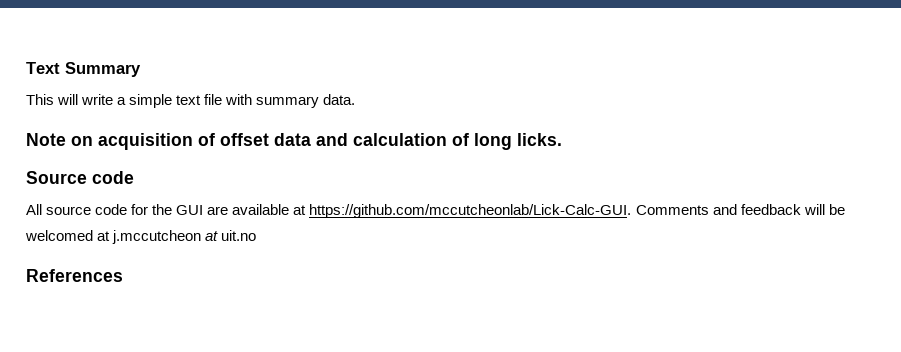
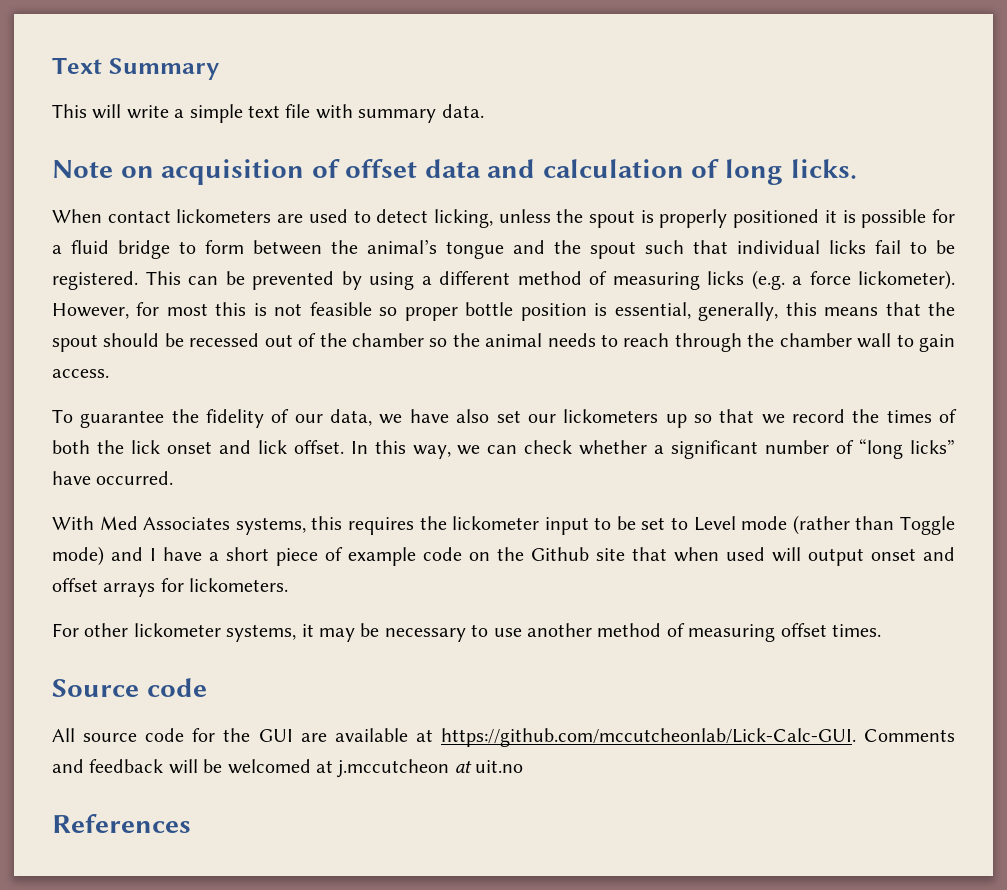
(562, 139) none -> [52,209,956,228] [52,239,955,259] [52,270,955,290] [52,302,956,321] [52,333,956,352] [52,369,109,378] [52,409,958,428] [52,439,955,459] [52,471,174,485] [52,515,956,535] [52,546,955,566] [52,578,289,597] [52,623,881,642] // When contact lickometers are used to detect licking, unless the spout is properly positioned it is possible for a fluid bridge to form between the animal’s tongue and the spout such that individual licks fail to be registered. This can be prevented by using a different method of measuring licks (e.g. a force lickometer). However, for most this is not feasible so proper bottle position is essential, generally, this means that the spout should be recessed out of the chamber so the animal needs to reach through the chamber wall to gain access. // To guarantee the fidelity of our data, we have also set our lickometers up so that we record the times of both the lick onset and lick offset. In this way, we can check whether a significant number of “long licks” have occurred. // With Med Associates systems, this requires the lickometer input to be set to Level mode (rather than Toggle mode) and I have a short piece of example code on the Github site that when used will output onset and offset arrays for lickometers. // For other lickometer systems, it may be necessary to use another method of measuring offset times.

